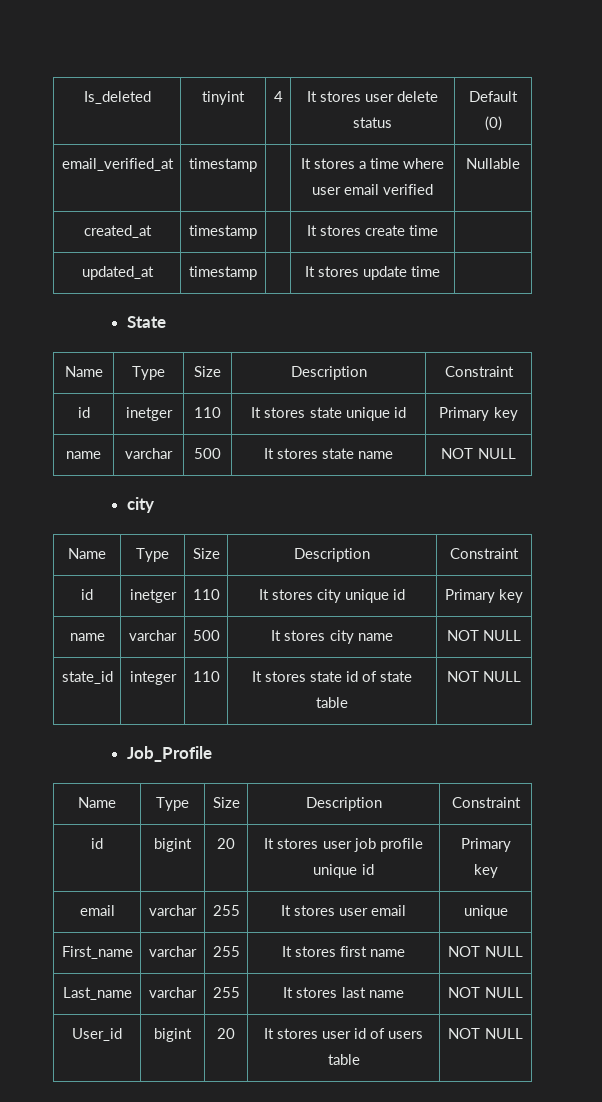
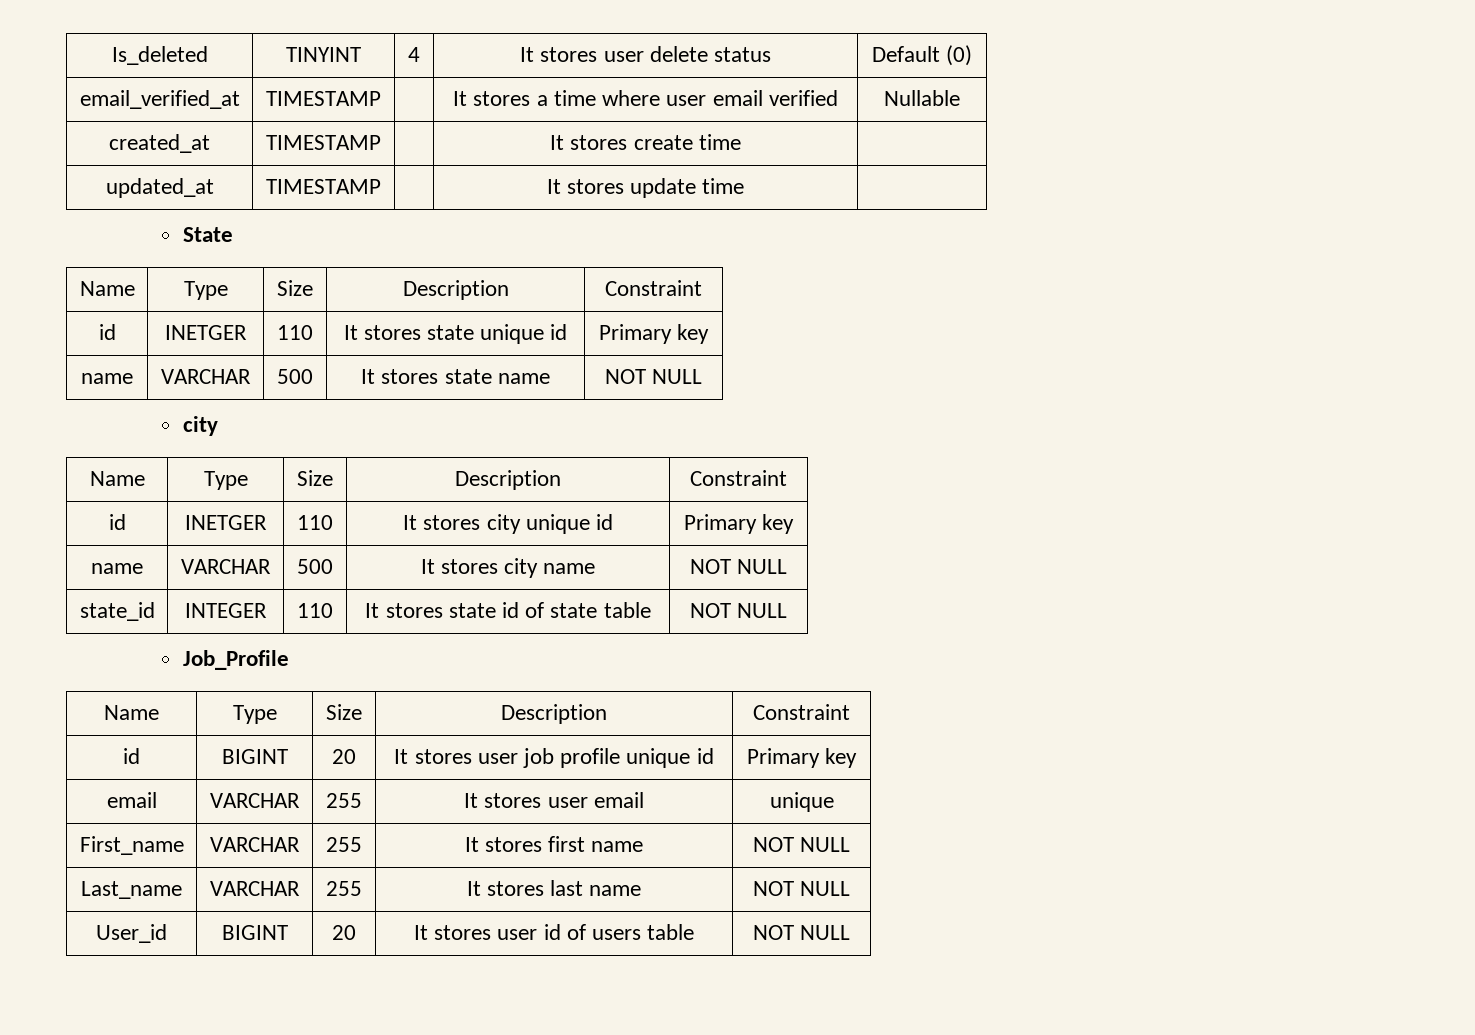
[202,91,245,105] tinyint -> [286,47,361,62] TINYINT
[189,158,257,172] timestamp -> [266,91,381,106] TIMESTAMP
[189,225,257,239] timestamp -> [266,135,381,150] TIMESTAMP
[189,266,257,280] timestamp -> [266,179,381,194] TIMESTAMP
[125,407,173,421] inetger -> [165,325,247,340] INETGER
[125,448,173,459] varchar -> [161,369,251,384] VARCHAR
[129,589,177,603] inetger -> [185,515,267,530] INETGER
[129,630,177,641] varchar -> [181,559,271,574] VARCHAR
[129,671,177,685] integer -> [185,603,267,618] INTEGER
[154,838,192,852] bigint -> [221,749,288,764] BIGINT
[149,905,197,916] varchar -> [210,793,300,808] VARCHAR
[149,946,197,957] varchar -> [210,837,300,852] VARCHAR
[149,987,197,998] varchar -> [210,881,300,896] VARCHAR
[154,1028,192,1042] bigint -> [221,925,288,940] BIGINT

